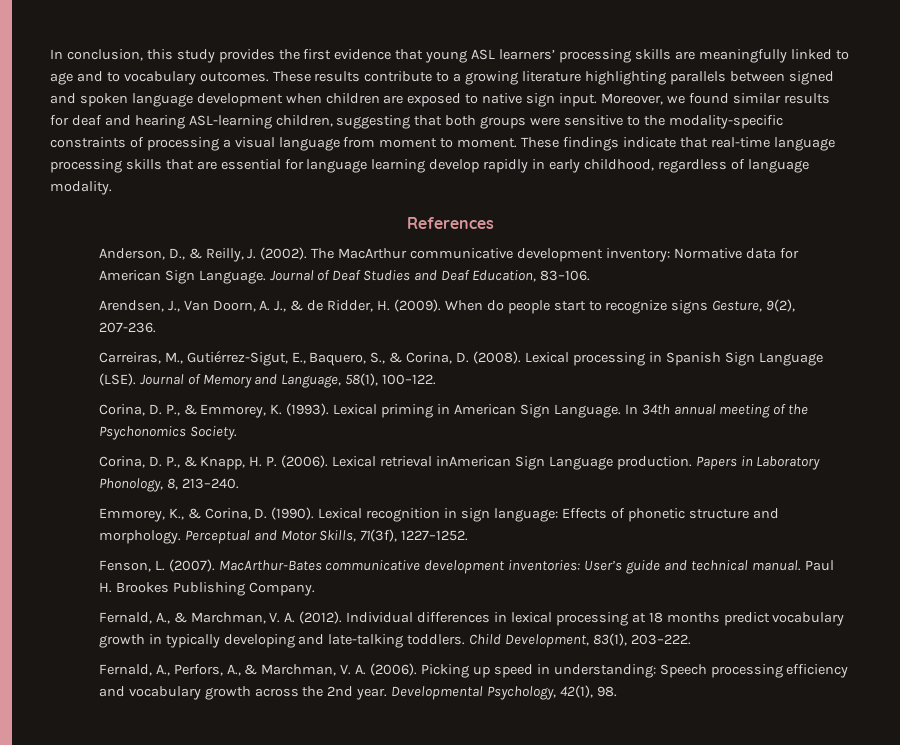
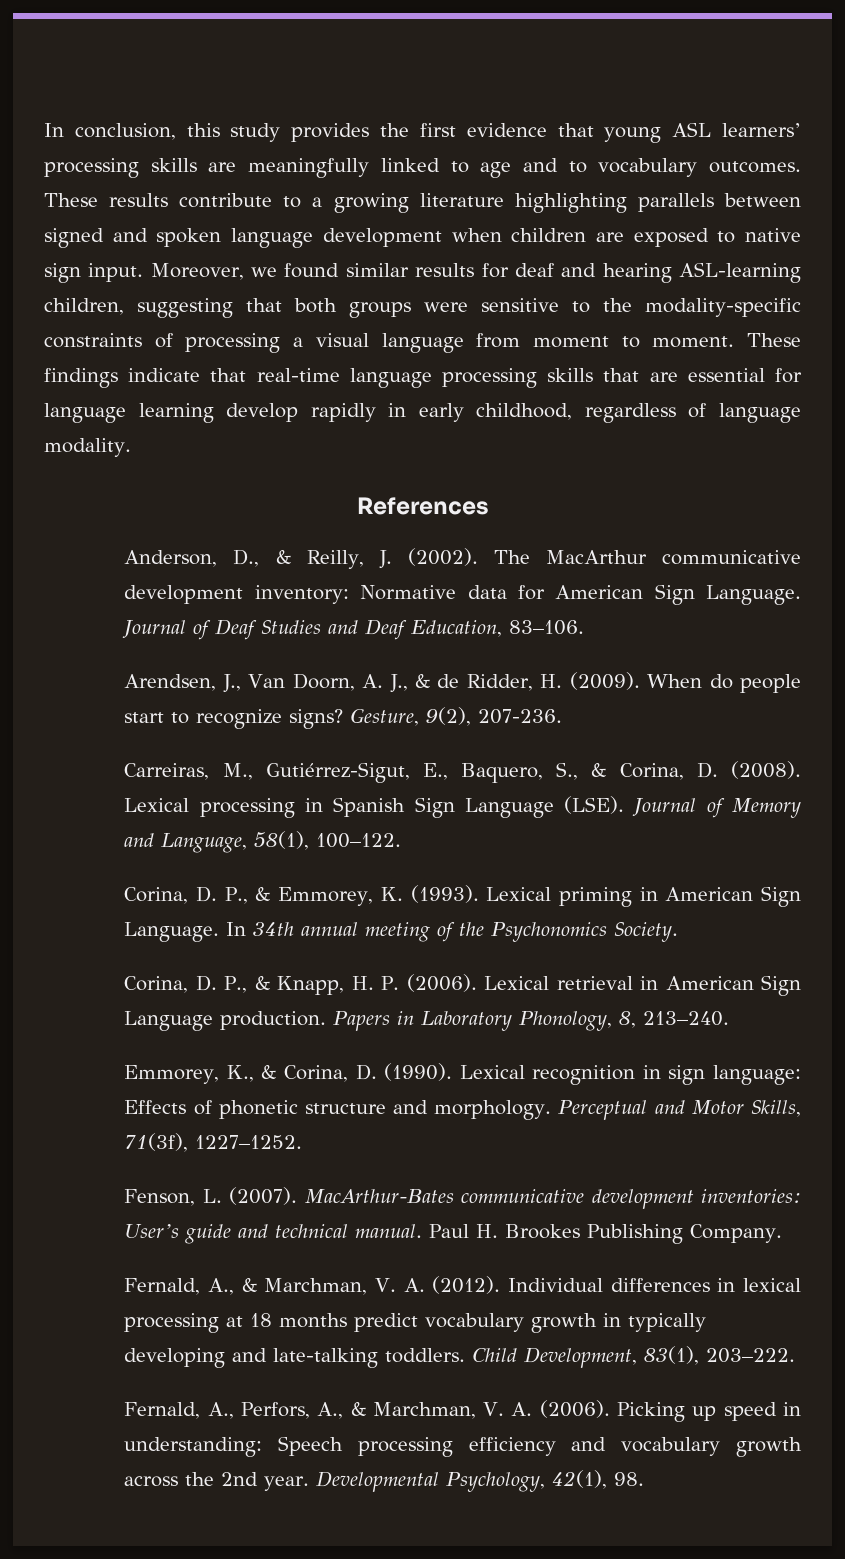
[671,300,709,314] signs -> [289,709,344,729] signs?
[435,456,511,467] inAmerican -> [640,976,754,990] in American

